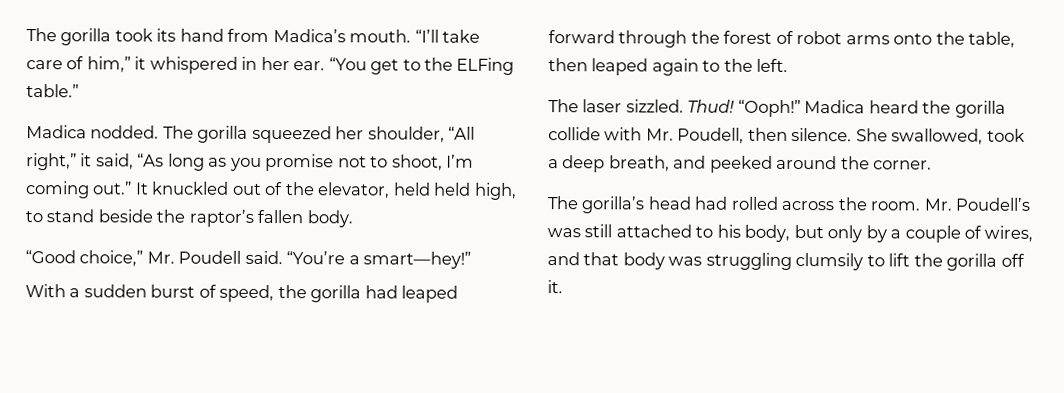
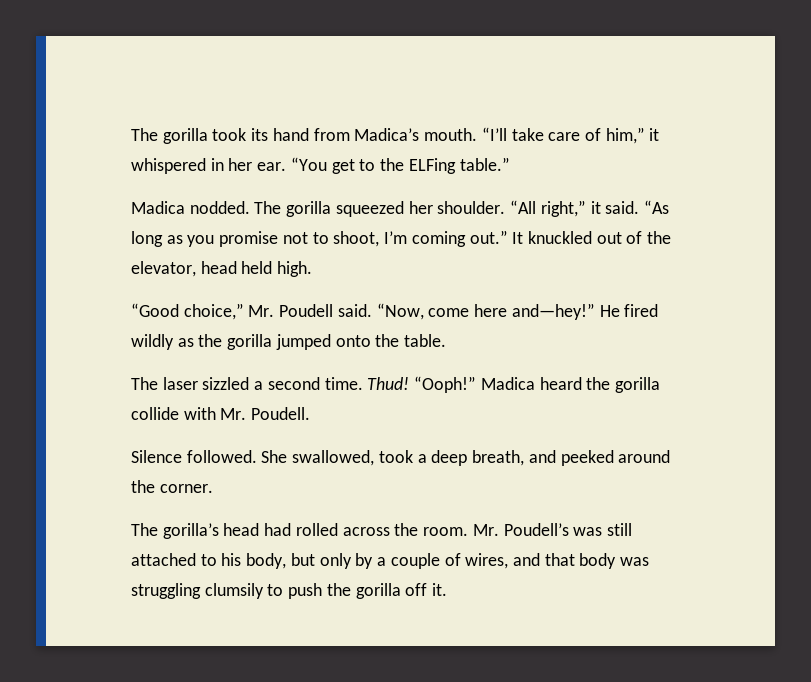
[367,126,445,143] shoulder, -> [437,201,506,214] shoulder.
[95,153,134,170] said, -> [605,201,640,214] said.
[393,182,517,200] [25,209,353,228] held held high, to stand beside the raptor’s fallen body. -> [200,261,313,277] head held high.
[286,251,472,269] [25,284,459,303] [548,30,1016,48] [548,58,789,76] [548,99,684,113] “You’re a smart—hey!” // With a sudden burst of speed, the gorilla had leaped forward through the forest of robot arms onto the table, then leaped again to the left. // The laser sizzled. -> [376,303,659,320] [131,334,447,350] [131,377,363,390] “Now, come here and—hey!” He fired wildly as the gorilla jumped onto the table. // The laser sizzled a second time.
[677,127,853,144] Poudell, then silence. -> [251,407,311,420] [131,450,257,463] Poudell. // Silence followed.
[888,253,911,267] lift -> [288,583,323,599] push

